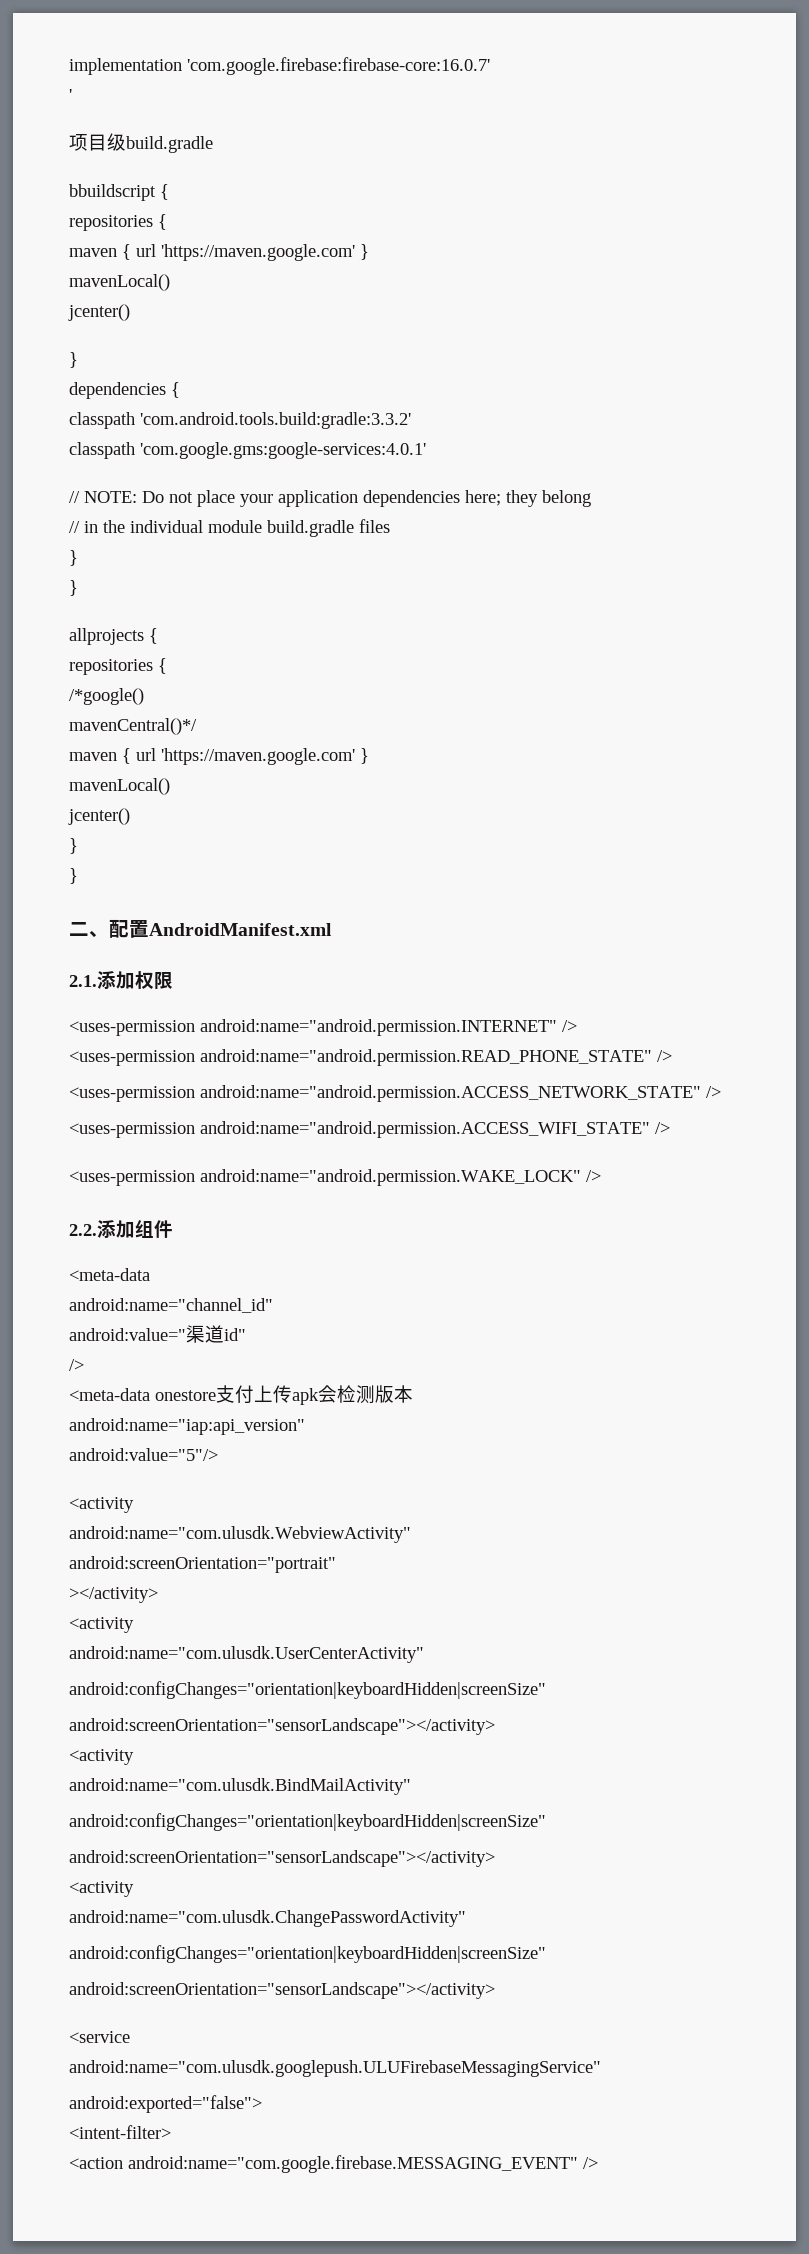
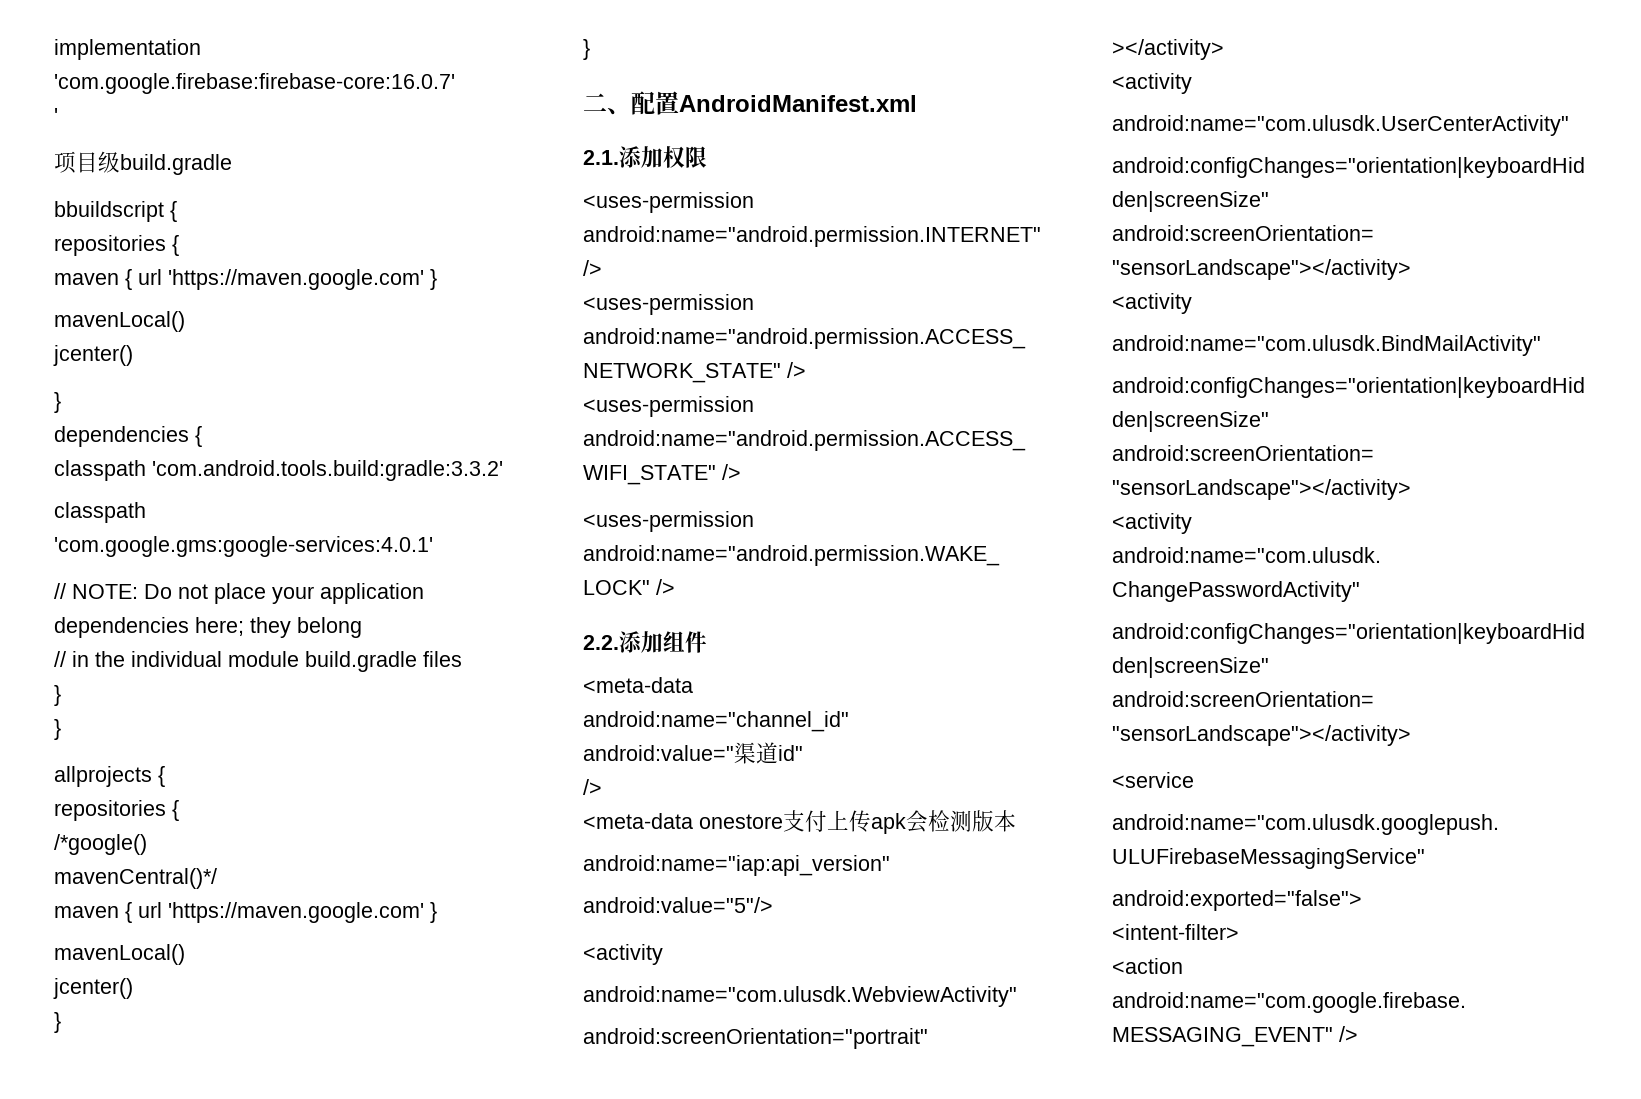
[69,1049,672,1066] // <uses-permission android:name="android.permission.READ_PHONE_STATE" /> -> (602, 268) none

